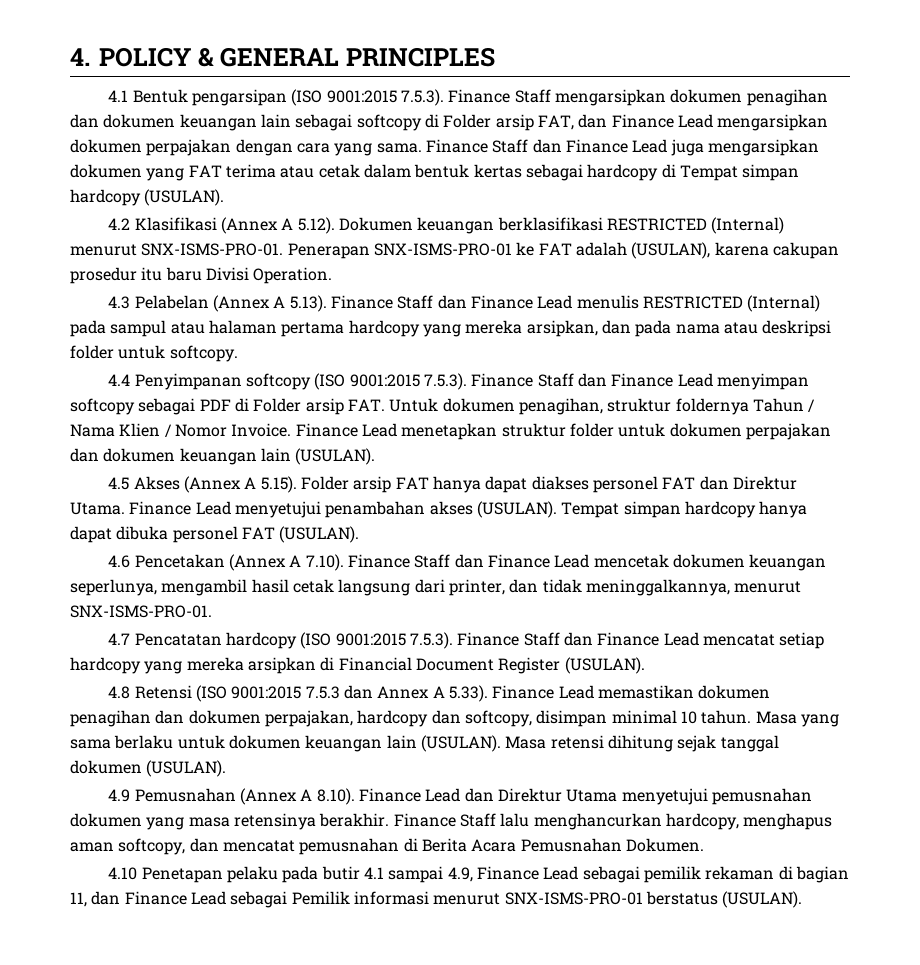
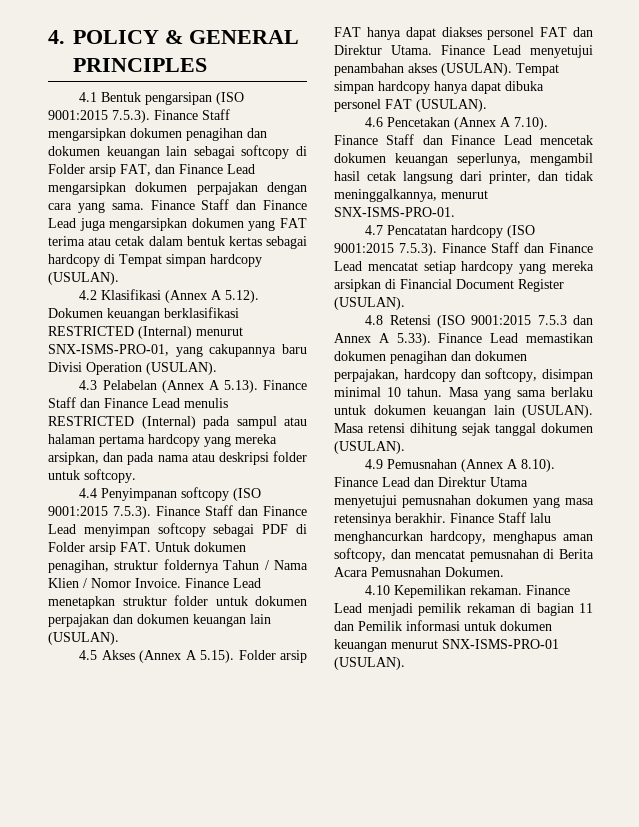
[141,242,839,259] [70,267,333,284] SNX-ISMS-PRO-01. Penerapan SNX-ISMS-PRO-01 ke FAT adalah (USULAN), karena cakupan prosedur itu baru Divisi Operation. -> [48,344,307,357] [48,362,217,375] SNX-ISMS-PRO-01, yang cakupannya baru Divisi Operation (USULAN).
[141,866,640,883] Penetapan pelaku pada butir 4.1 sampai 4.9, Finance Lead sebagai -> [394,585,571,598] [334,603,413,616] Kepemilikan rekaman. Finance Lead menjadi
[70,891,429,908] 11, dan Finance Lead sebagai Pemilik informasi -> [579,603,593,613] [334,620,552,631] [334,639,387,652] 11 dan Pemilik informasi untuk dokumen keuangan
[645,891,718,905] berstatus -> (559, 644) none

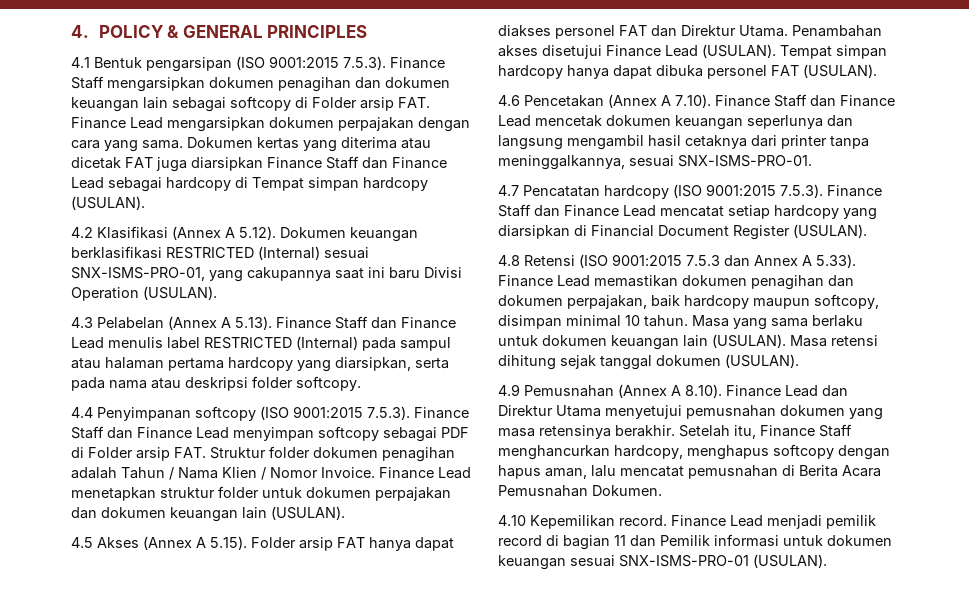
[120,164,175,176] FAT, dan -> [398,97,430,108] FAT.
[150,199,307,210] [48,218,307,231] [48,236,262,246] Finance Staff dan Finance Lead juga mengarsipkan dokumen yang FAT terima atau cetak dalam bentuk kertas -> [187,137,431,152] [71,156,447,172] [71,177,104,189] Dokumen kertas yang diterima atau dicetak FAT juga diarsipkan Finance Staff dan Finance Lead
[196,327,243,336] menurut -> [324,247,369,259] sesuai
(277, 350) none -> [335,267,385,279] saat ini
(228, 403) none -> [167,337,200,349] label
[235,434,277,444] [48,452,124,465] mereka arsipkan, dan -> [335,357,449,371] diarsipkan, serta
[48,470,80,480] untuk -> (293, 382) none
[155,542,246,552] [48,559,219,573] Untuk dokumen penagihan, struktur foldernya -> [210,446,455,462] [71,467,117,479] Struktur folder dokumen penagihan adalah
[440,45,593,58] [334,63,437,76] Finance Lead menyetujui penambahan akses -> [792,25,882,37] [498,45,698,59] Penambahan akses disetujui Finance Lead
[457,153,593,166] [334,171,593,184] [334,189,488,202] seperlunya, mengambil hasil cetak langsung dari printer, dan tidak meninggalkannya, menurut -> [747,115,853,129] [498,135,869,150] [498,155,674,170] seperlunya dan langsung mengambil hasil cetaknya dari printer tanpa meninggalkannya, sesuai
[552,261,594,271] [334,279,381,292] mereka arsipkan -> [498,225,570,239] diarsipkan
[403,369,481,382] hardcopy dan -> [651,295,810,309] baik hardcopy maupun
[450,512,551,523] Finance Staff lalu -> [679,424,852,439] Setelah itu, Finance Staff
[563,534,593,541] [334,548,411,562] aman softcopy, dan -> [773,444,890,460] [498,465,616,479] softcopy dengan hapus aman, lalu
[470,585,523,595] rekaman. -> [619,515,667,526] record.
[466,603,515,613] rekaman -> [498,535,542,546] record
[391,640,438,649] menurut -> [570,555,615,567] sesuai

